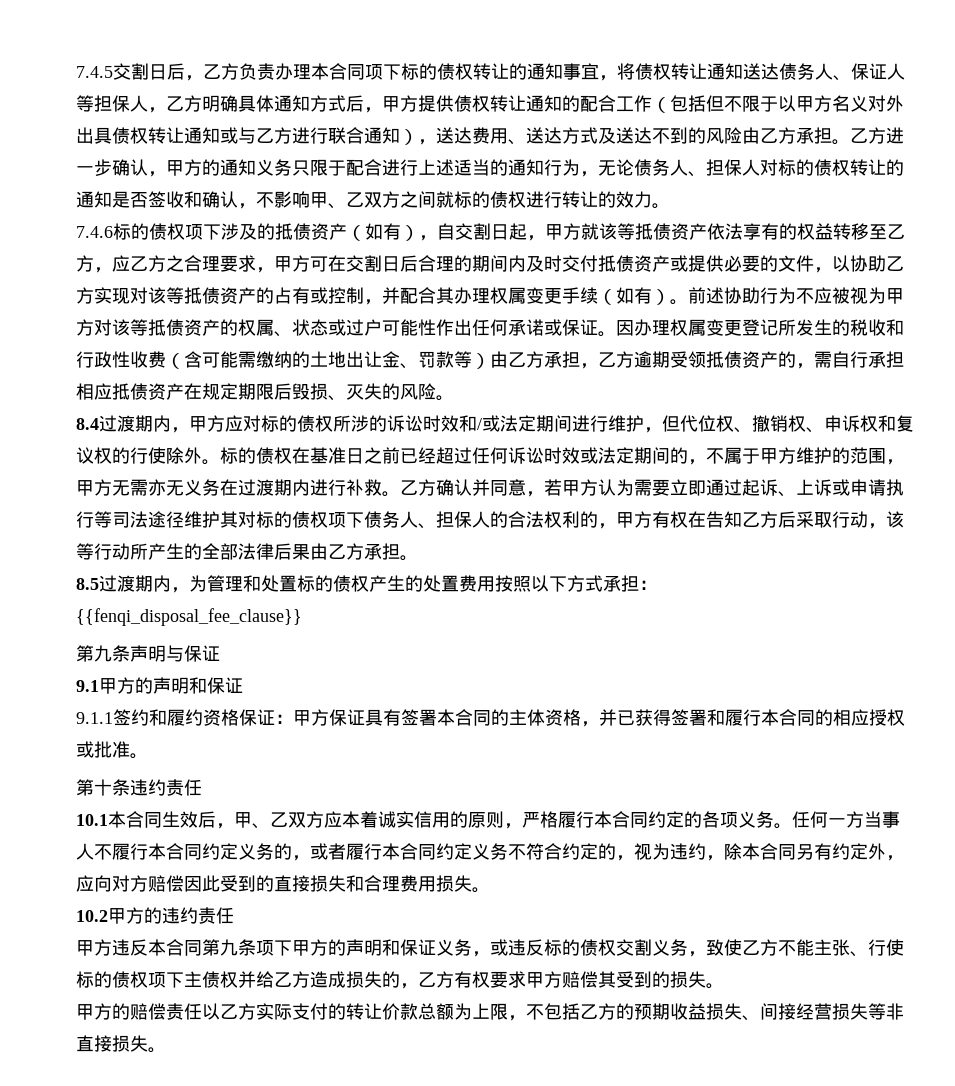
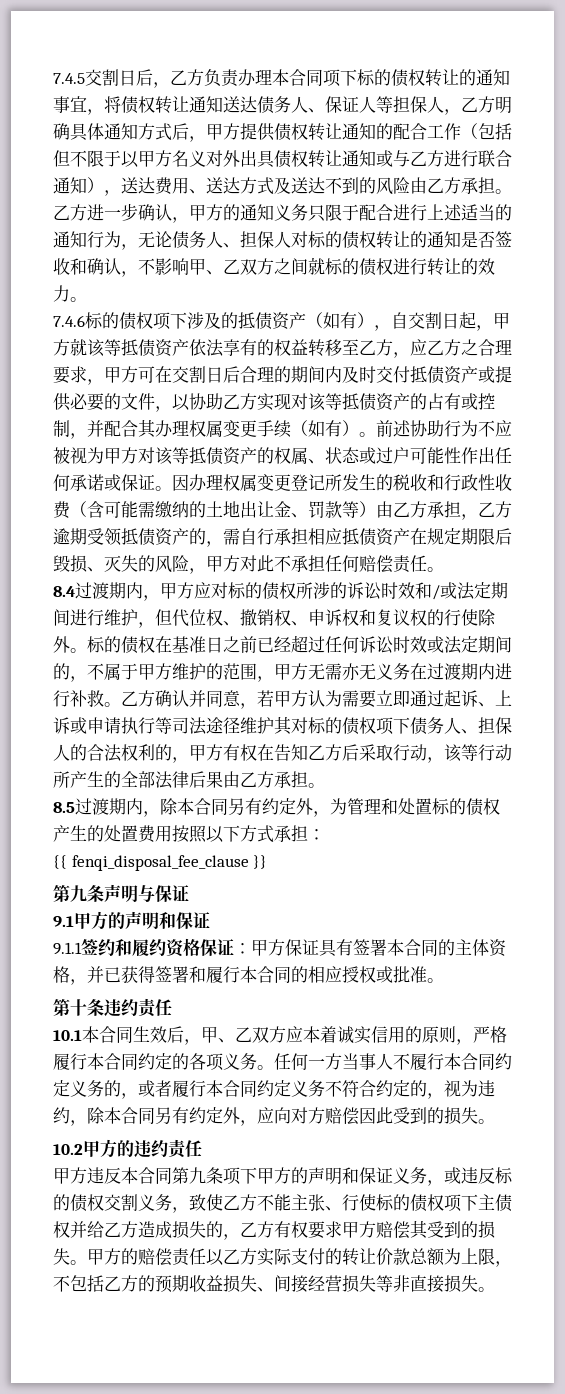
(436, 391) none -> [189,555,427,574] ，甲方对此不承担任何赔偿责任
(189, 590) none -> [160,798,330,817] 除本合同另有约定外，
[76,608,302,626] {{fenqi_disposal_fee_clause}} -> [53,855,268,871] {{ fenqi_disposal_fee_clause }}
[274,875,436,892] 直接损失和合理费用 -> (444, 1115) none
(724, 986) // -> (87, 1262) none

